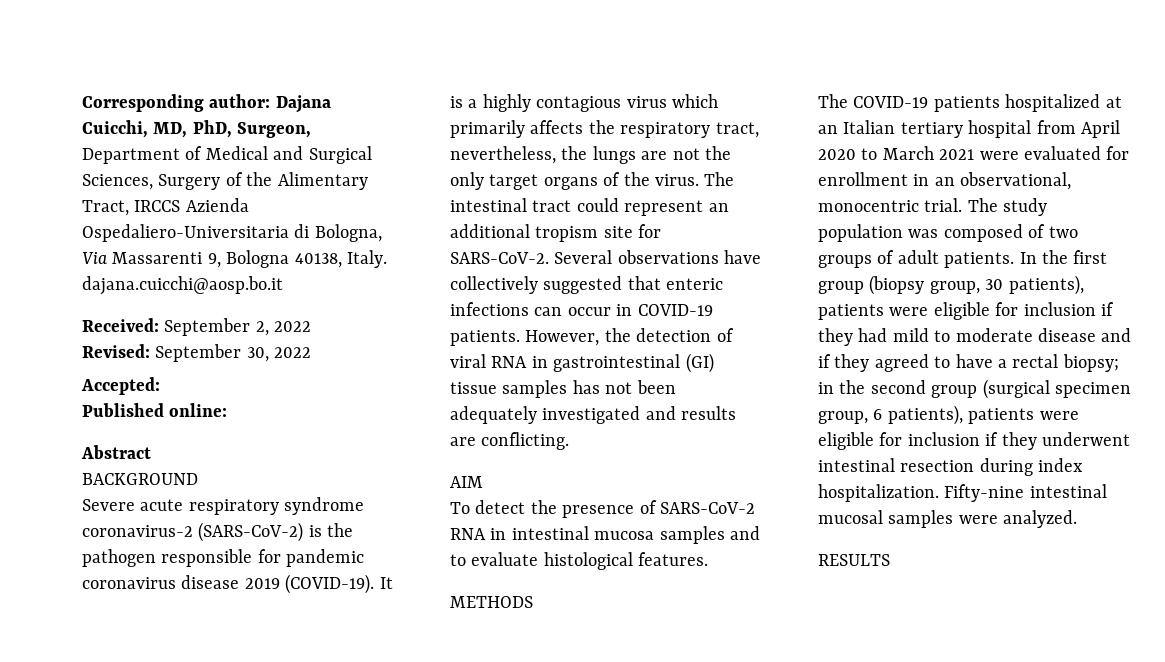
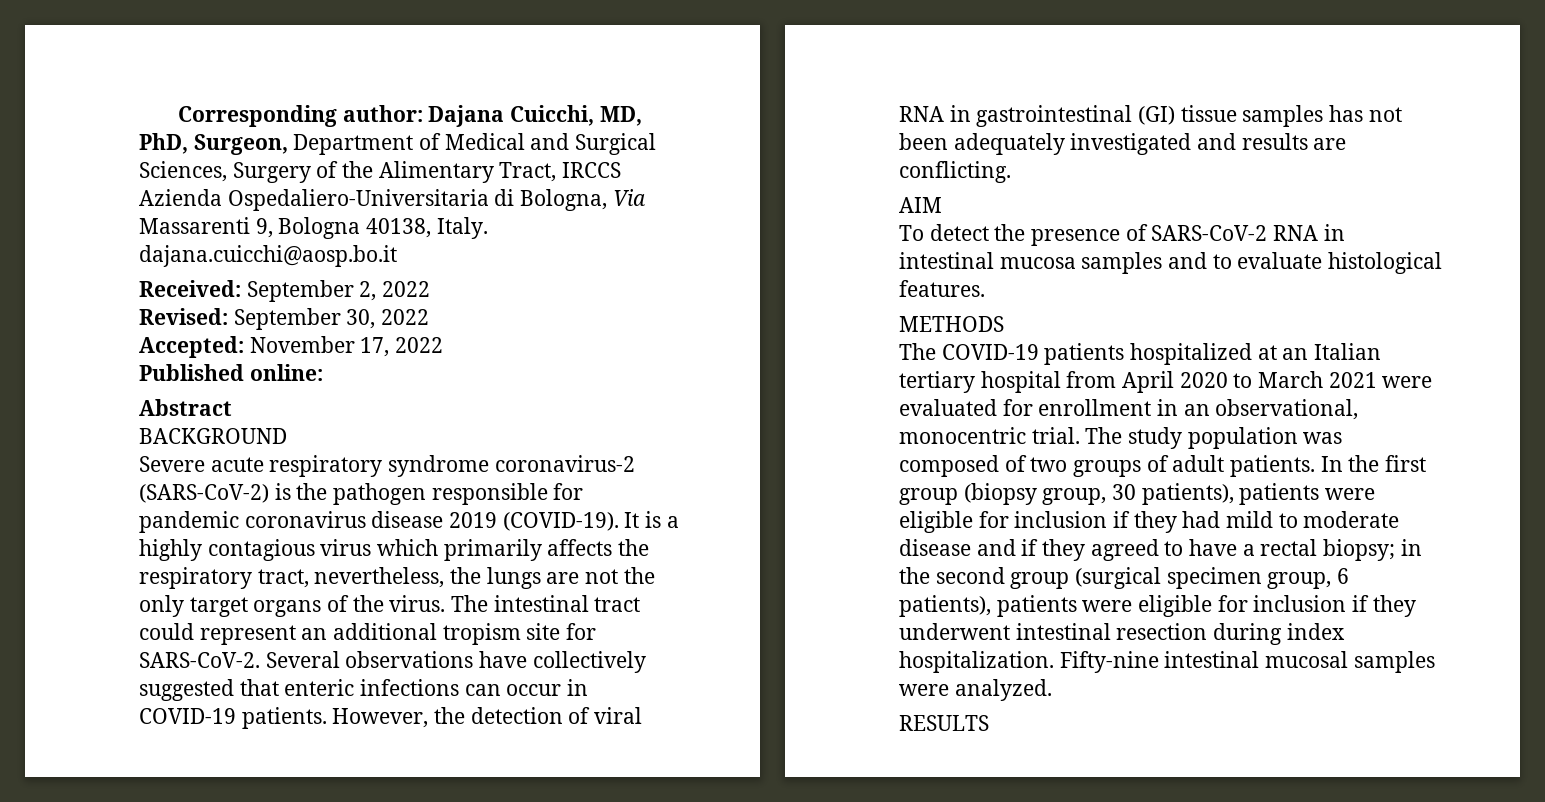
(160, 386) none -> [249,336,444,357] November 17, 2022

